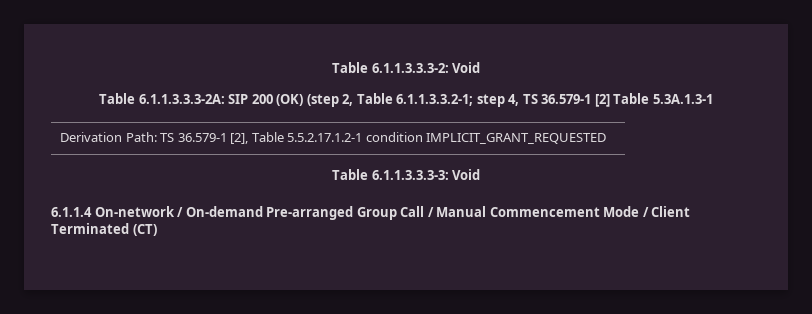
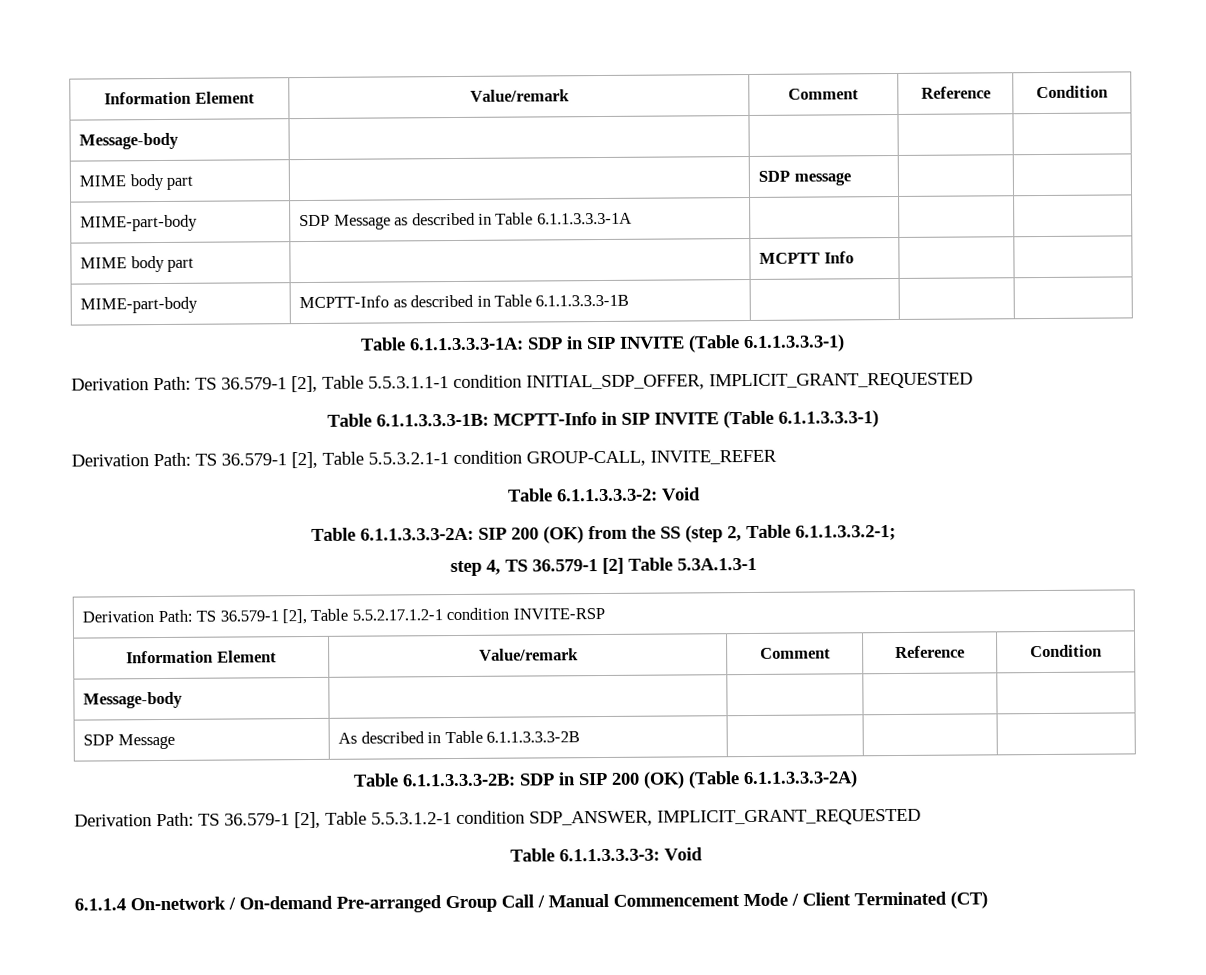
(331, 67) none -> [104,91,255,105] [469,89,570,102] [788,88,859,100] [920,86,991,99] [1036,85,1108,99] [79,132,180,150] [79,173,194,191] [758,170,851,186] [80,214,199,232] [299,212,632,230] [80,255,195,273] [759,251,854,264] [80,296,199,314] [299,294,630,309] [359,334,845,353] [71,372,973,393] [326,410,879,429] [71,449,777,469] Information Element | Value/remark | Comment | Reference | Condition // Message-body | | | | // MIME body part | | SDP message | | // MIME-part-body | SDP Message as described in Table 6.1.1.3.3.3-1A | | | // MIME body part | | MCPTT Info | | // MIME-part-body | MCPTT-Info as described in Table 6.1.1.3.3.3-1B | | | // Table 6.1.1.3.3.3-1A: SDP in SIP INVITE (Table 6.1.1.3.3.3-1) // Derivation Path: TS 36.579-1 [2], Table 5.5.3.1.1-1 condition INITIAL_SDP_OFFER, IMPLICIT_GRANT_REQUESTED // Table 6.1.1.3.3.3-1B: MCPTT-Info in SIP INVITE (Table 6.1.1.3.3.3-1) // Derivation Path: TS 36.579-1 [2], Table 5.5.3.2.1-1 condition GROUP-CALL, INVITE_REFER //
(304, 100) none -> [588,525,681,540] from the SS
(474, 100) none -> (896, 533) //
(423, 137) none -> [512,607,605,620] [126,650,277,664] [478,648,579,661] [759,647,831,659] [895,645,965,659] [1030,644,1102,658] [83,691,184,709] [83,733,175,750] [338,730,580,744] [352,770,858,789] [74,810,653,829] INVITE-RSP // Information Element | Value/remark | Comment | Reference | Condition // Message-body | | | | // SDP Message | As described in Table 6.1.1.3.3.3-2B | | | // Table 6.1.1.3.3.3-2B: SDP in SIP 200 (OK) (Table 6.1.1.3.3.3-2A) // Derivation Path: TS 36.579-1 [2], Table 5.5.3.1.2-1 condition SDP_ANSWER,

